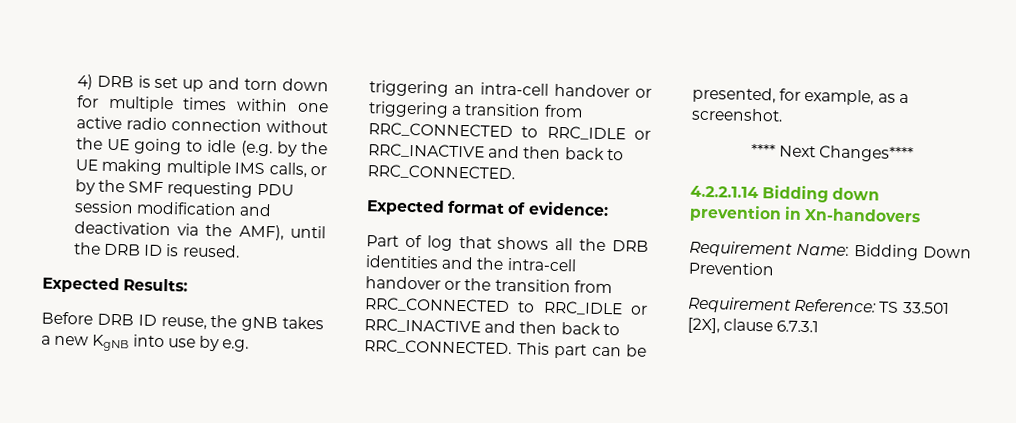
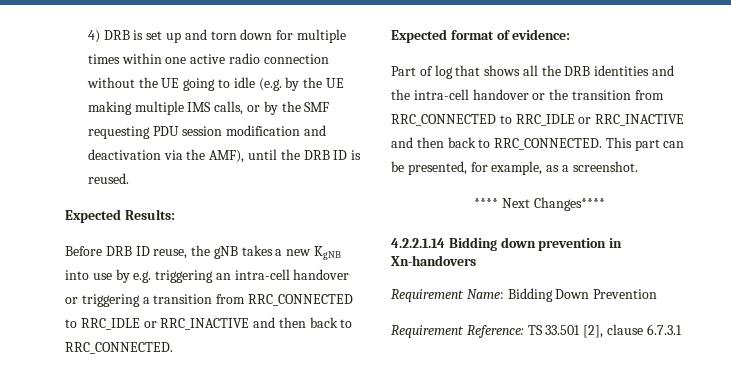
[687,317,720,334] [2X], -> [583,325,604,338] [2],

